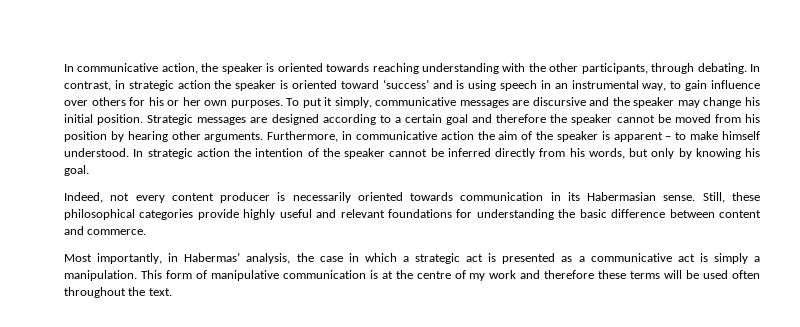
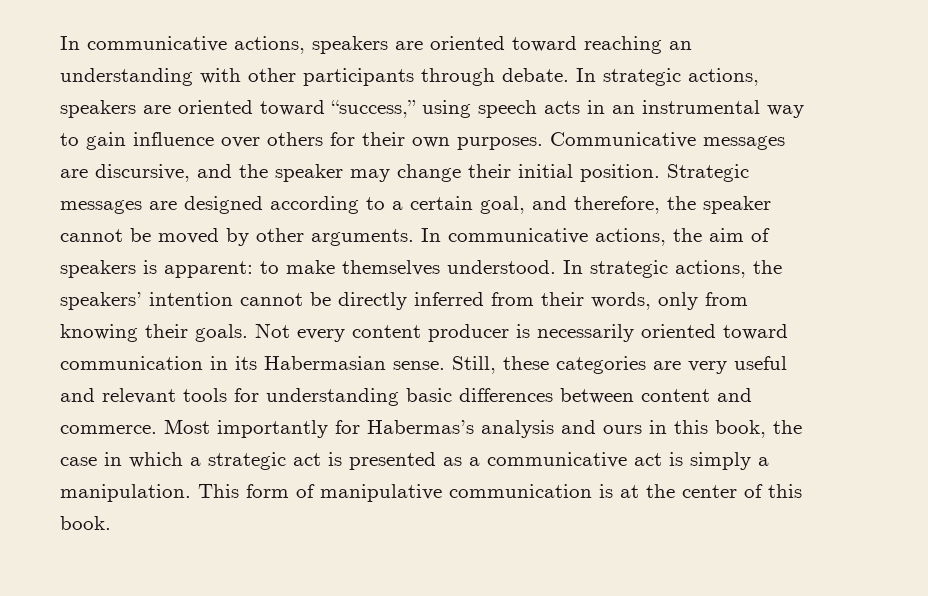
[64,63,760,74] [64,79,465,91] In communicative action, the speaker is oriented towards reaching understanding with the other participants, through debating. In contrast, in strategic action the speaker is oriented toward ‘success’ and is -> [60,36,692,54] [60,68,759,86] [60,100,416,118] In communicative actions, speakers are oriented toward reaching an understanding with other participants through debate. In strategic actions, speakers are oriented toward “success,”
(538, 85) none -> [544,101,580,114] acts
[642,83,667,91] way, -> [767,105,804,118] way
[148,97,586,108] his or her own purposes. To put it simply, communicative messages are discursive -> [362,132,785,150] [60,164,190,182] their own purposes. Communicative messages are discursive,
[744,97,760,106] his -> [468,164,511,178] their
[446,114,547,125] goal and therefore -> [480,196,660,214] goal, and therefore,
[714,114,760,123] [64,131,672,142] from his position by hearing other arguments. Furthermore, in communicative action the aim of the speaker is apparent – -> [226,228,770,246] [60,260,253,278] by other arguments. In communicative actions, the aim of speakers is apparent:
[722,131,761,140] himself -> [342,260,440,276] themselves
[196,148,760,159] [64,165,89,176] [64,192,130,203] action the intention of the speaker cannot be inferred directly from his words, but only by knowing his goal. // Indeed, not -> [675,260,782,278] [60,292,748,310] [60,323,290,342] actions, the speakers’ intention cannot be directly inferred from their words, only from knowing their goals. Not
[410,192,454,201] towards -> [723,324,788,340] toward
[64,209,276,220] philosophical categories provide highly -> [556,356,727,374] categories are very
[388,209,452,218] foundations -> [183,388,227,402] tools
[558,209,666,218] the basic difference -> [406,388,553,402] basic differences
[64,252,291,264] // Most importantly, in Habermas’ analysis, -> [164,419,766,438] Most importantly for Habermas’s analysis and ours in this book,
[416,270,761,281] [64,287,172,298] centre of my work and therefore these terms will be used often throughout the text. -> [682,484,802,498] [60,516,111,530] center of this book.

